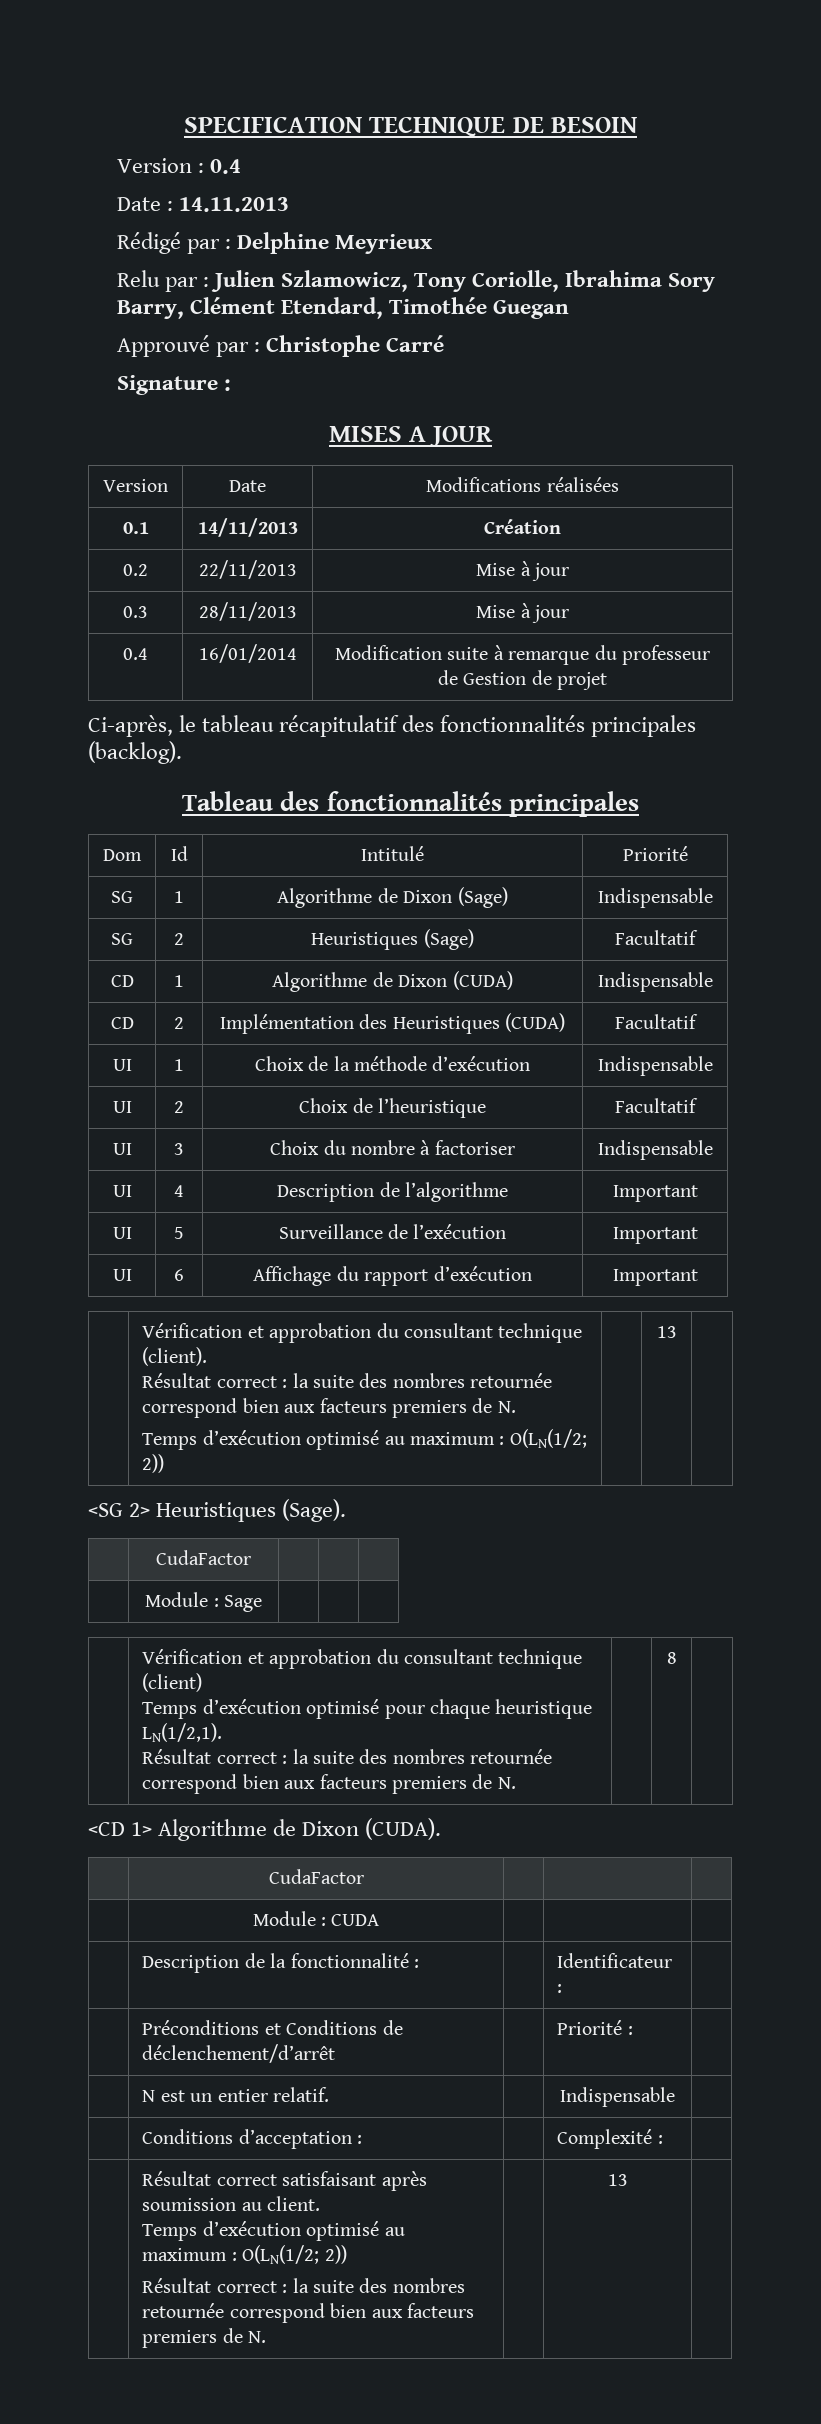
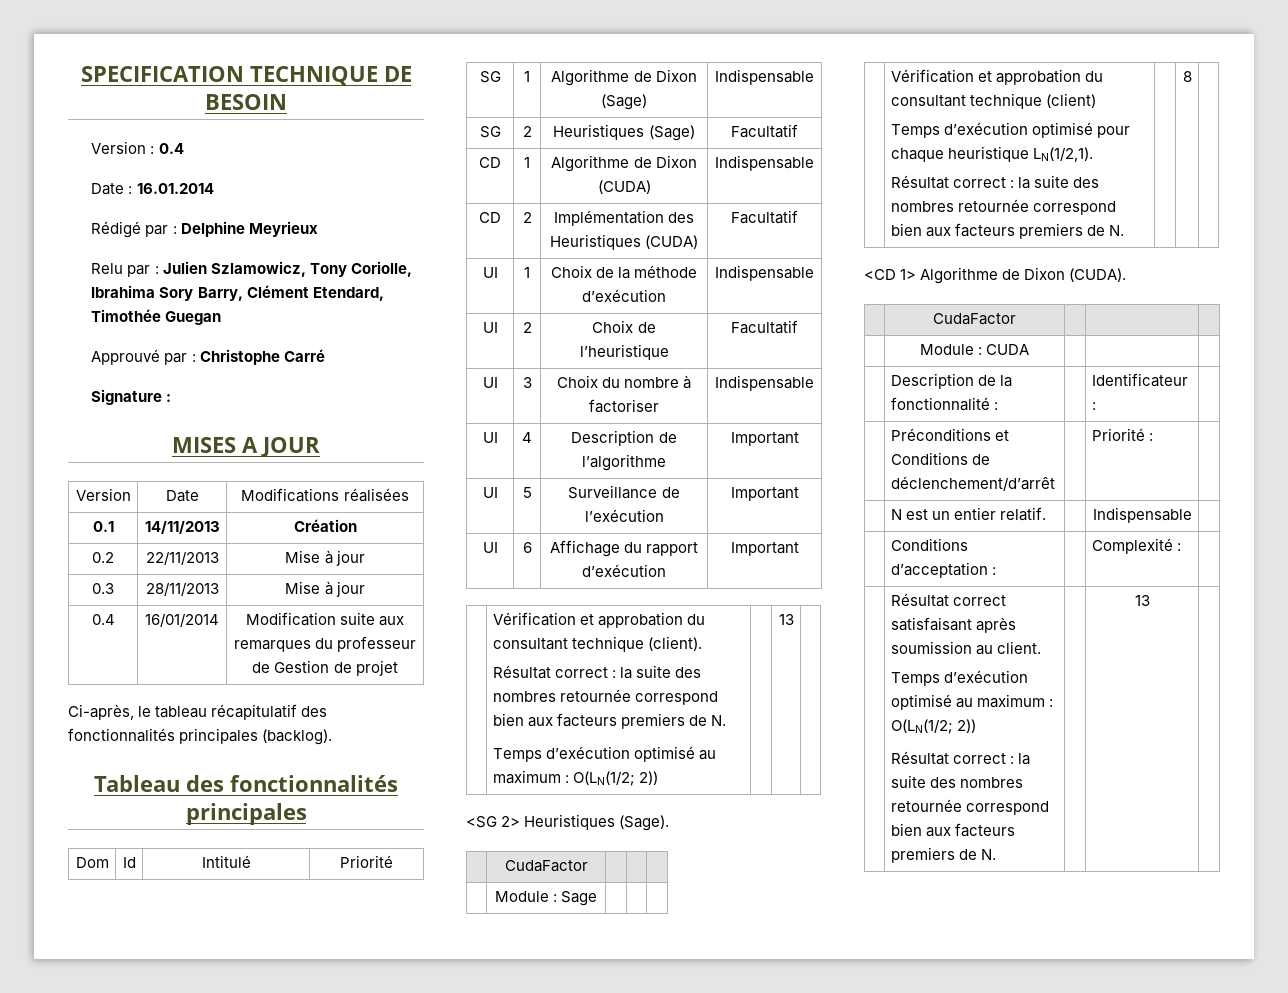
[178,197,289,212] 14.11.2013 -> [136,183,214,194] 16.01.2014
[493,645,590,665] à remarque -> [379,616,405,626] [233,640,311,652] aux remarques

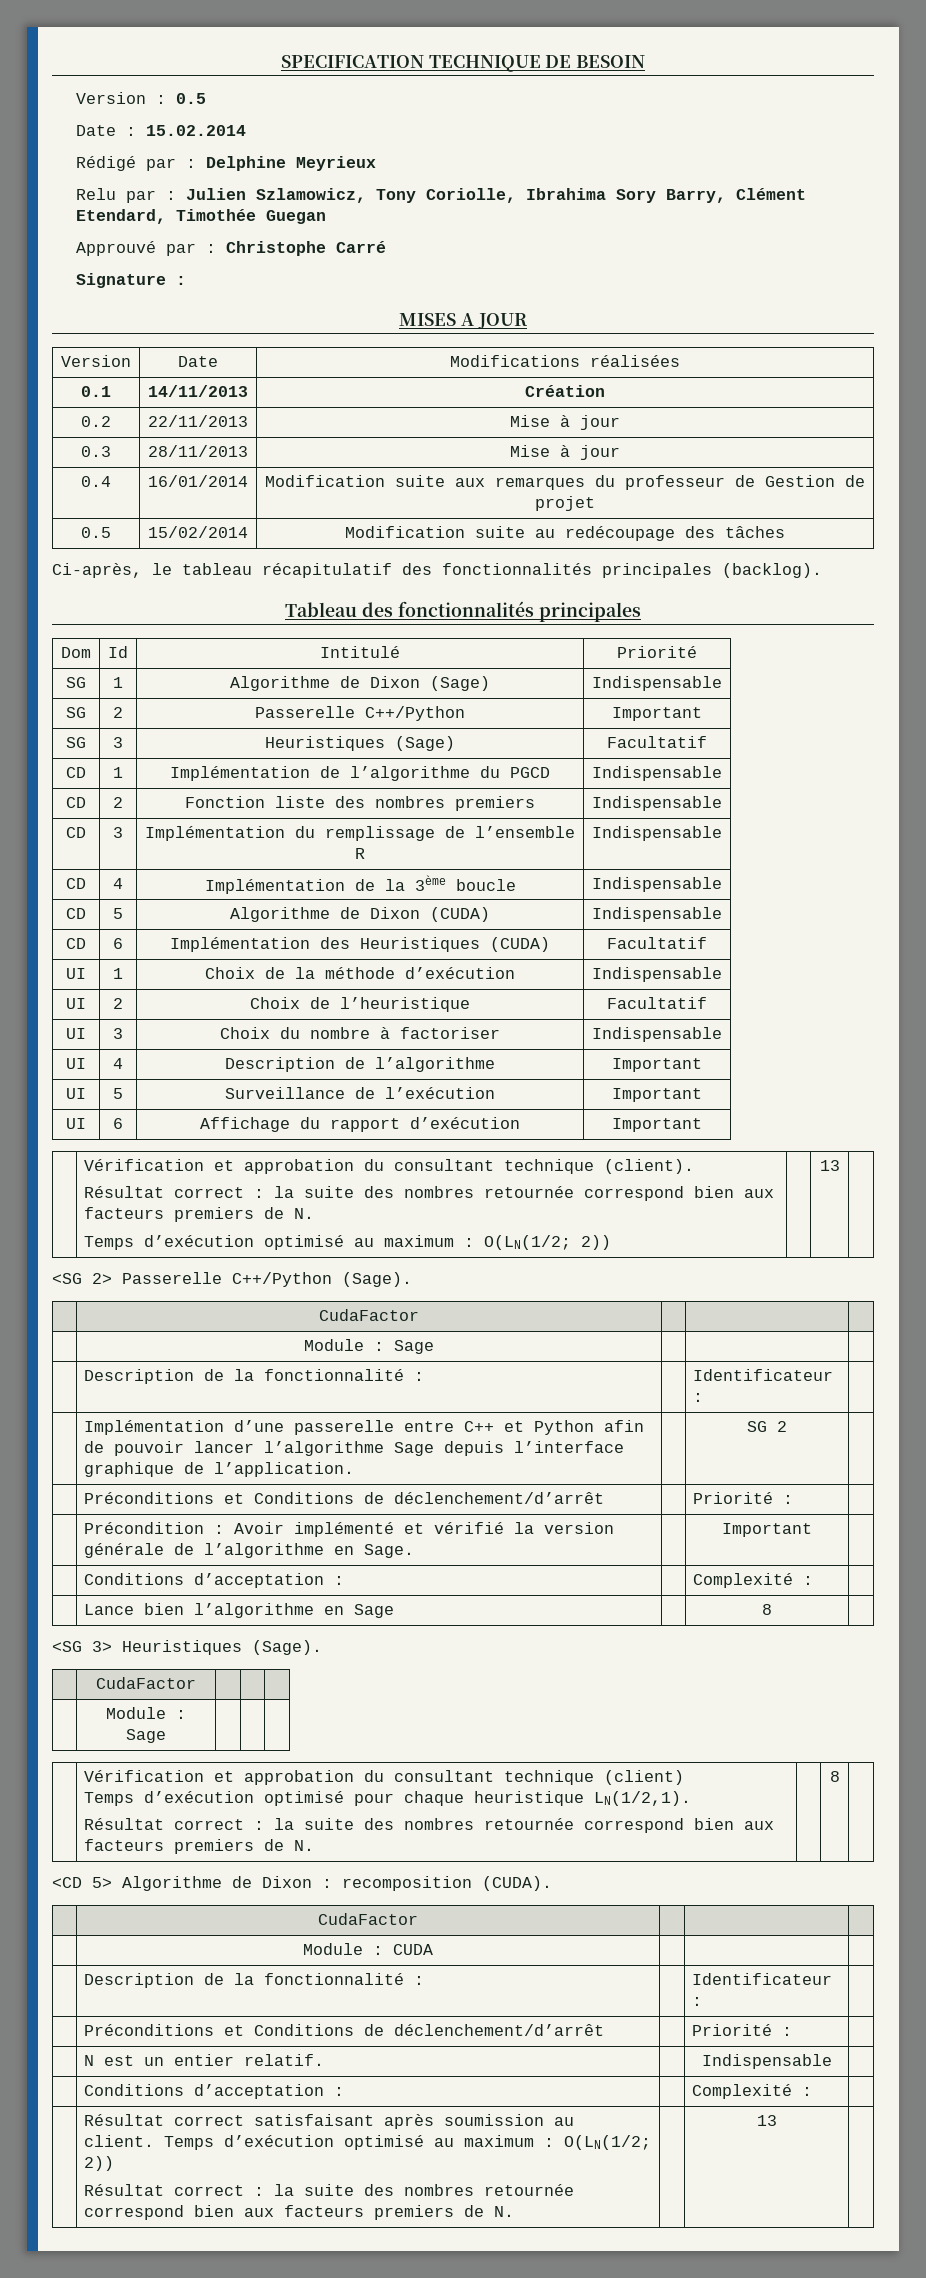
[158,143,184,154] 0.4 -> [175,93,206,104] 0.5
[136,183,214,194] 16.01.2014 -> [145,125,246,136] 15.02.2014
(398, 668) none -> [81,527,111,538] [148,526,248,538] [345,526,785,541] // 0.5 | 15/02/2014 | Modification suite au redécoupage des tâches
(532, 131) none -> [255,706,466,721] [612,707,702,721] [66,737,86,748] [113,737,123,748] | Passerelle C++/Python | Important // SG | 3
(530, 162) none -> [170,766,550,781] [592,766,722,781] [66,797,86,808] [113,797,123,808] [185,796,535,811] [592,796,722,811] [66,827,86,838] [113,827,123,838] [145,826,575,841] [355,848,366,859] [592,826,722,841] [66,878,86,889] [113,878,123,889] [204,875,516,894] [592,877,722,892] [66,908,86,919] [113,908,123,919] | Implémentation de l’algorithme du PGCD | Indispensable // CD | 2 | Fonction liste des nombres premiers | Indispensable // CD | 3 | Implémentation du remplissage de l’ensemble R | Indispensable // CD | 4 | Implémentation de la 3ème boucle | Indispensable // CD | 5
[522,212,532,223] 2 -> [113,938,123,949] 6
(521, 821) none -> [122,1272,412,1287] [319,1309,419,1321] [304,1339,434,1354] [84,1369,425,1384] [693,1369,834,1381] [693,1393,704,1402] [84,1420,645,1435] [84,1441,625,1456] [84,1462,355,1477] [747,1421,787,1432] [84,1492,605,1504] [693,1492,794,1504] [84,1522,615,1537] [84,1543,415,1558] [722,1523,812,1537] [84,1573,345,1588] [693,1573,814,1588] [84,1603,395,1618] [762,1604,772,1615] [52,1641,112,1652] Passerelle C++/Python (Sage). // | CudaFactor | | | // | Module : Sage | | | // | Description de la fonctionnalité : | | Identificateur : | // | Implémentation d’une passerelle entre C++ et Python afin de pouvoir lancer l’algorithme Sage depuis l’interface graphique de l’application. | | SG 2 | // | Préconditions et Conditions de déclenchement/d’arrêt | | Priorité : | // | Précondition : Avoir implémenté et vérifié la version générale de l’algorithme en Sage. | | Important | // | Conditions d’acceptation : | | Complexité : | // | Lance bien l’algorithme en Sage | | 8 | // <SG 3>
[900,267,1066,284] 1> Algorithme de Dixon -> [92,1876,472,1891] 5> Algorithme de Dixon : recomposition
(1041, 647) // -> (155, 2141) none

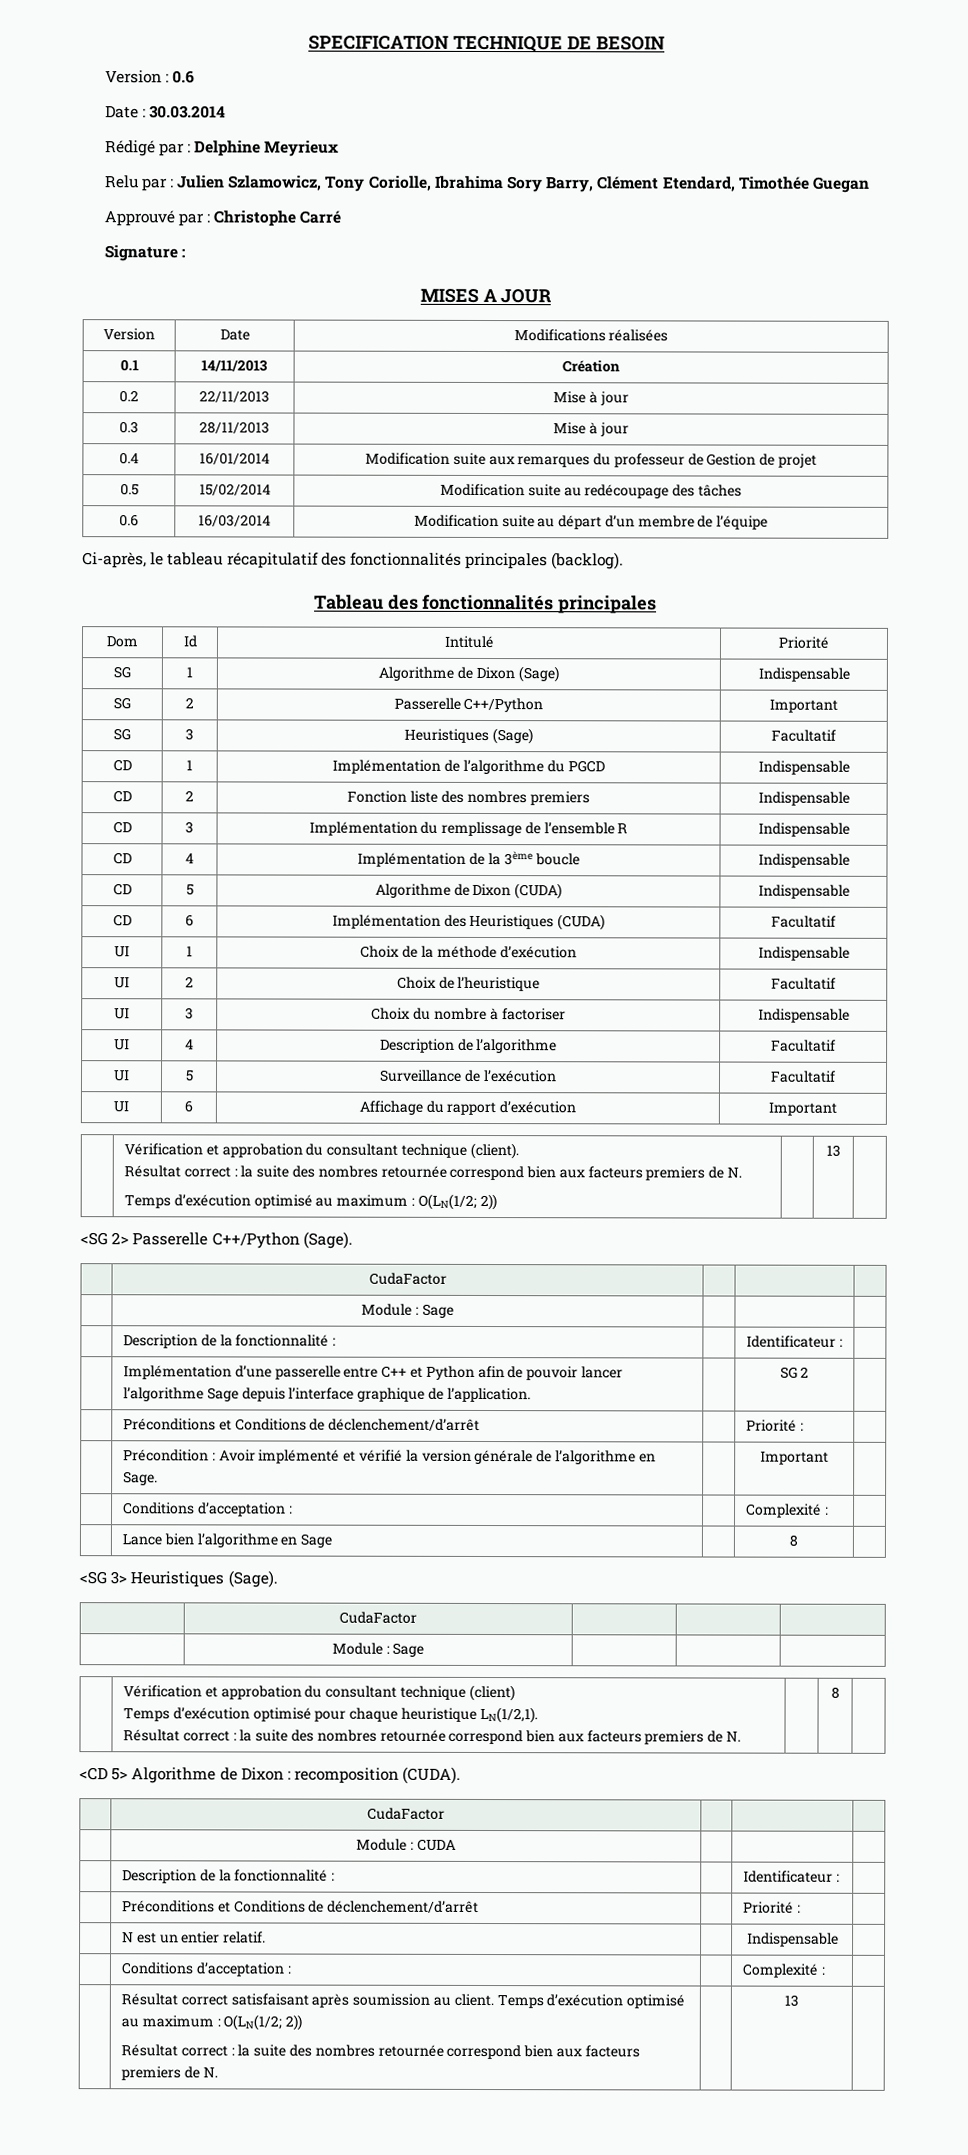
[175,93,206,104] 0.5 -> [171,70,195,84] 0.6
[145,125,246,136] 15.02.2014 -> [148,105,226,119] 30.03.2014
(785, 532) none -> [119,514,139,527] [198,514,271,527] [413,514,769,530] // 0.6 | 16/03/2014 | Modification suite au départ d’un membre de l’équipe
[612,1058,702,1072] Important -> [771,1039,836,1052] Facultatif
[612,1088,702,1102] Important -> [770,1070,836,1083] Facultatif

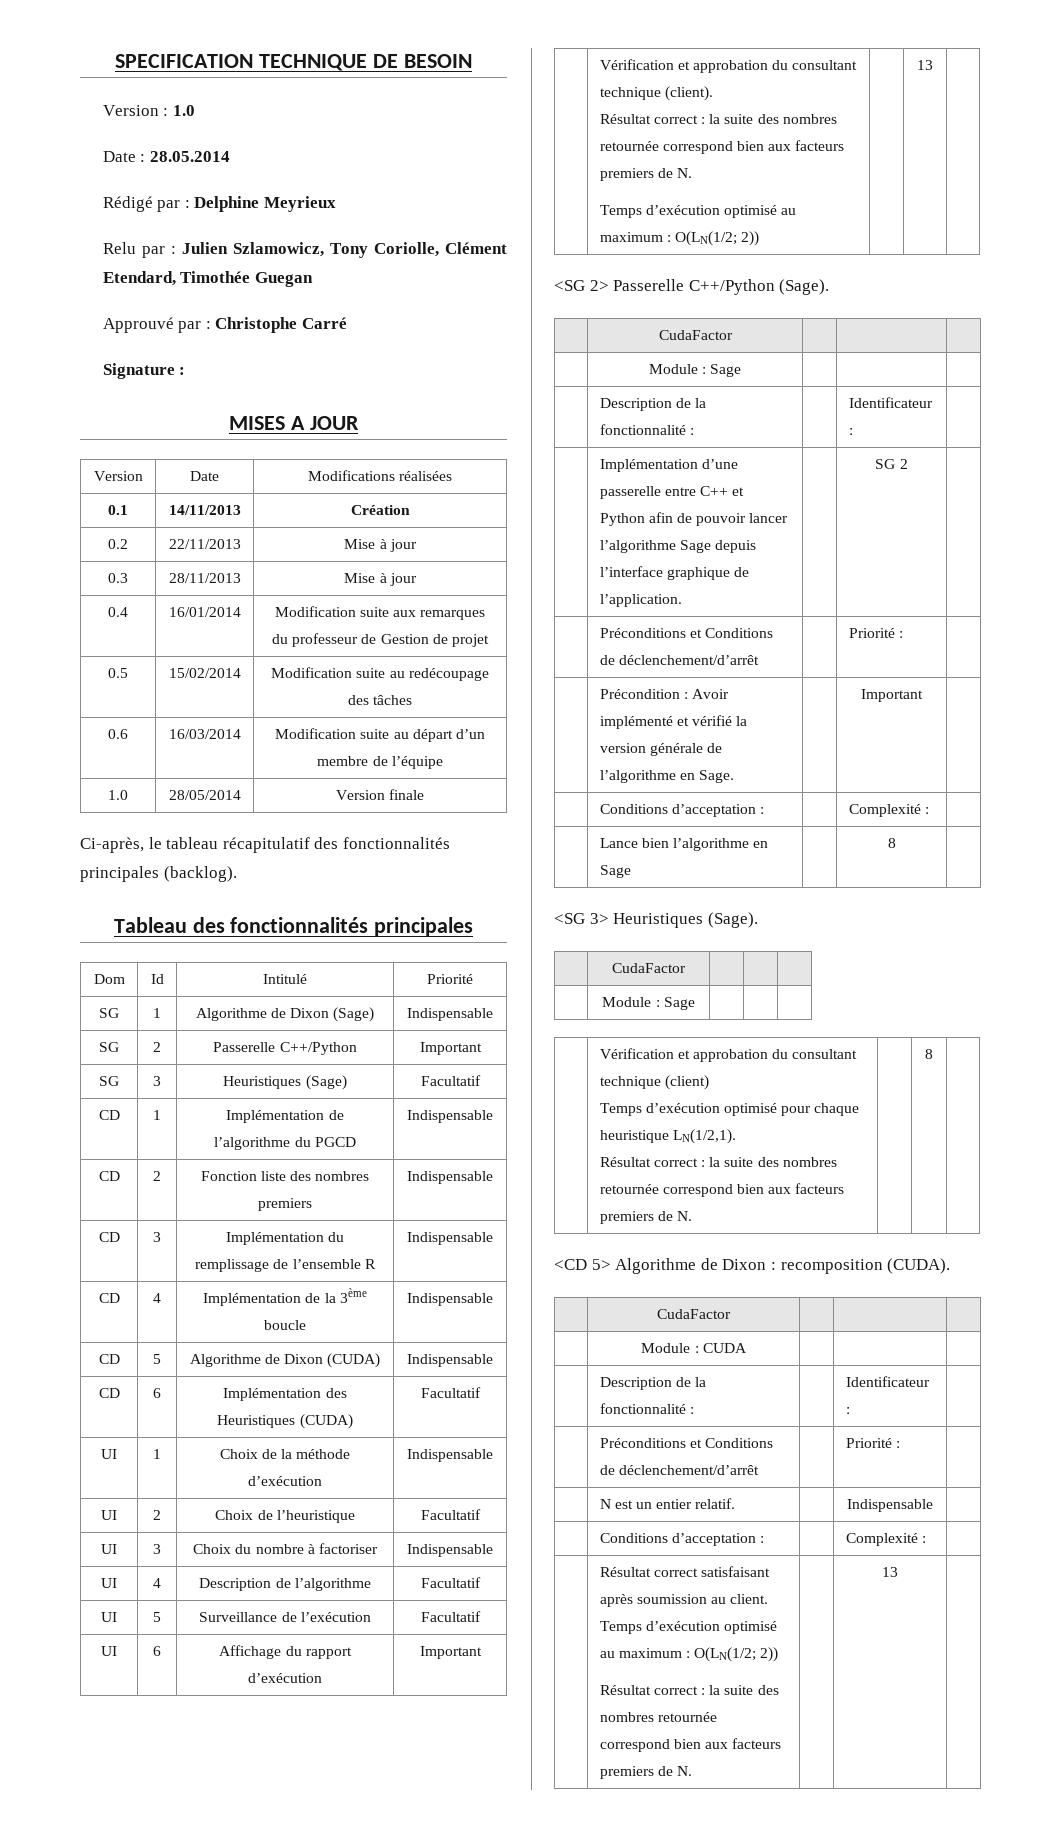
[171,70,195,84] 0.6 -> [172,105,195,116] 1.0
[148,105,226,119] 30.03.2014 -> [149,151,230,162] 28.05.2014
[434,175,595,193] Ibrahima Sory Barry, -> (439, 249) none
(769, 522) none -> [108,790,128,800] [168,790,241,800] [335,789,425,800] // 1.0 | 28/05/2014 | Version finale

